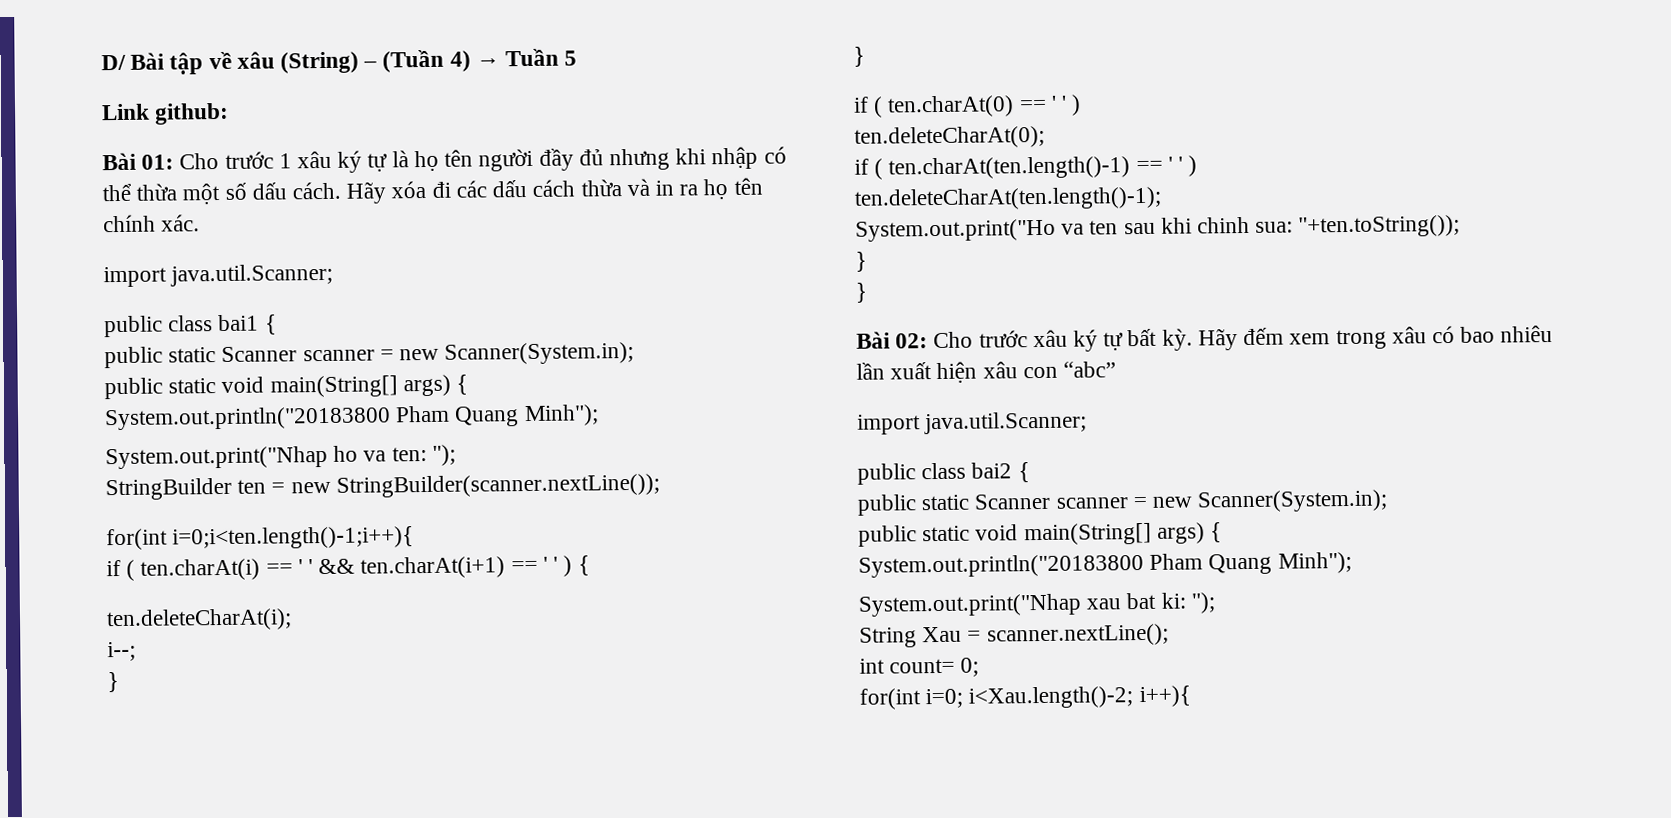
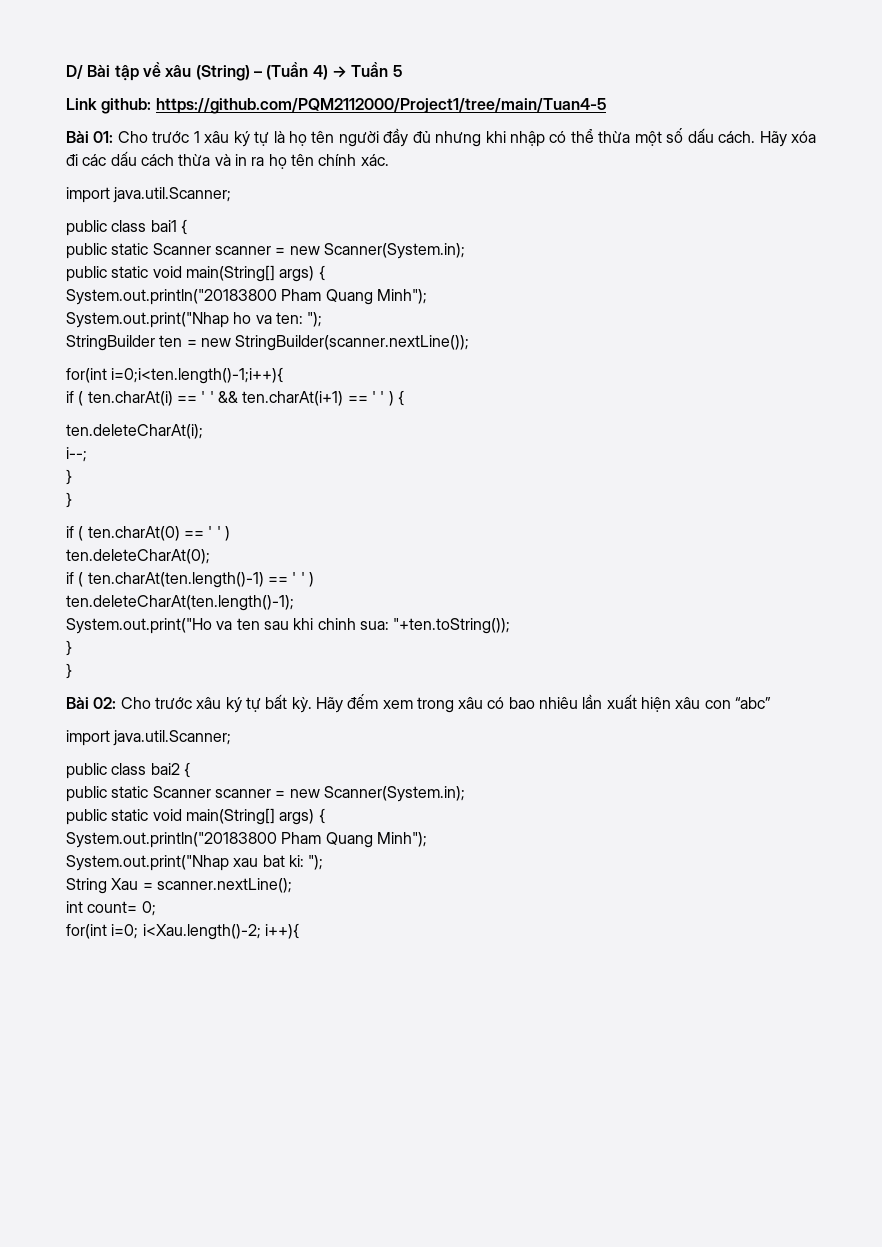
(230, 113) none -> [155,98,606,114] https://github.com/PQM2112000/Project1/tree/main/Tuan4-5

